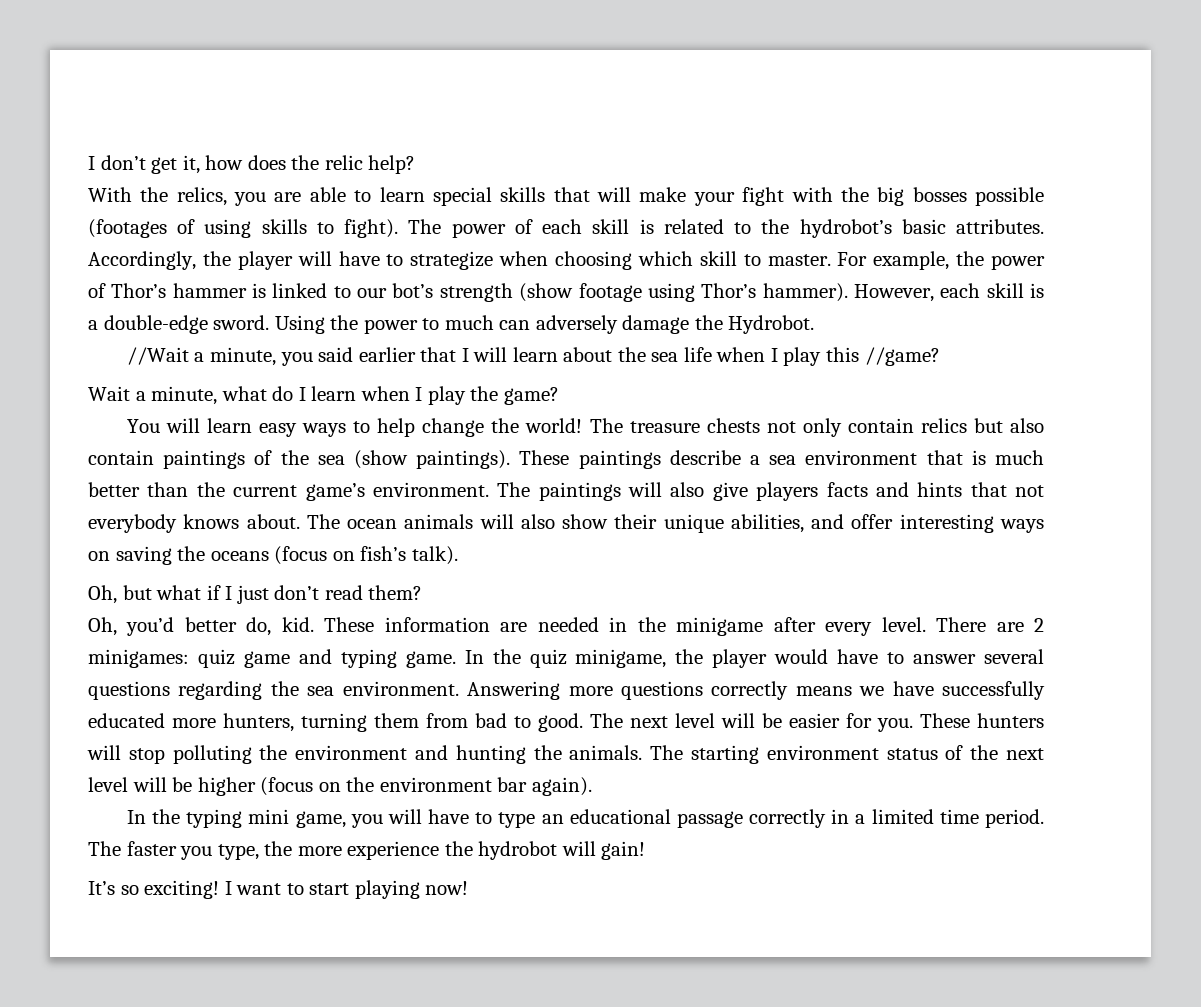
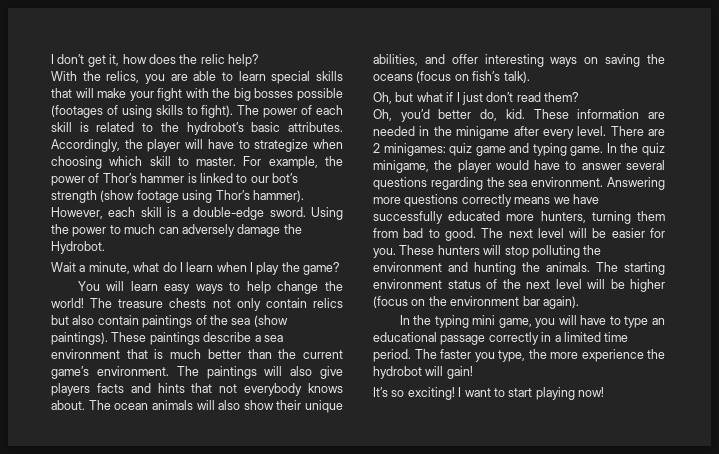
[126,347,940,366] // //Wait a minute, you said earlier that I will learn about the sea life when I play this //game? -> (105, 247) none

